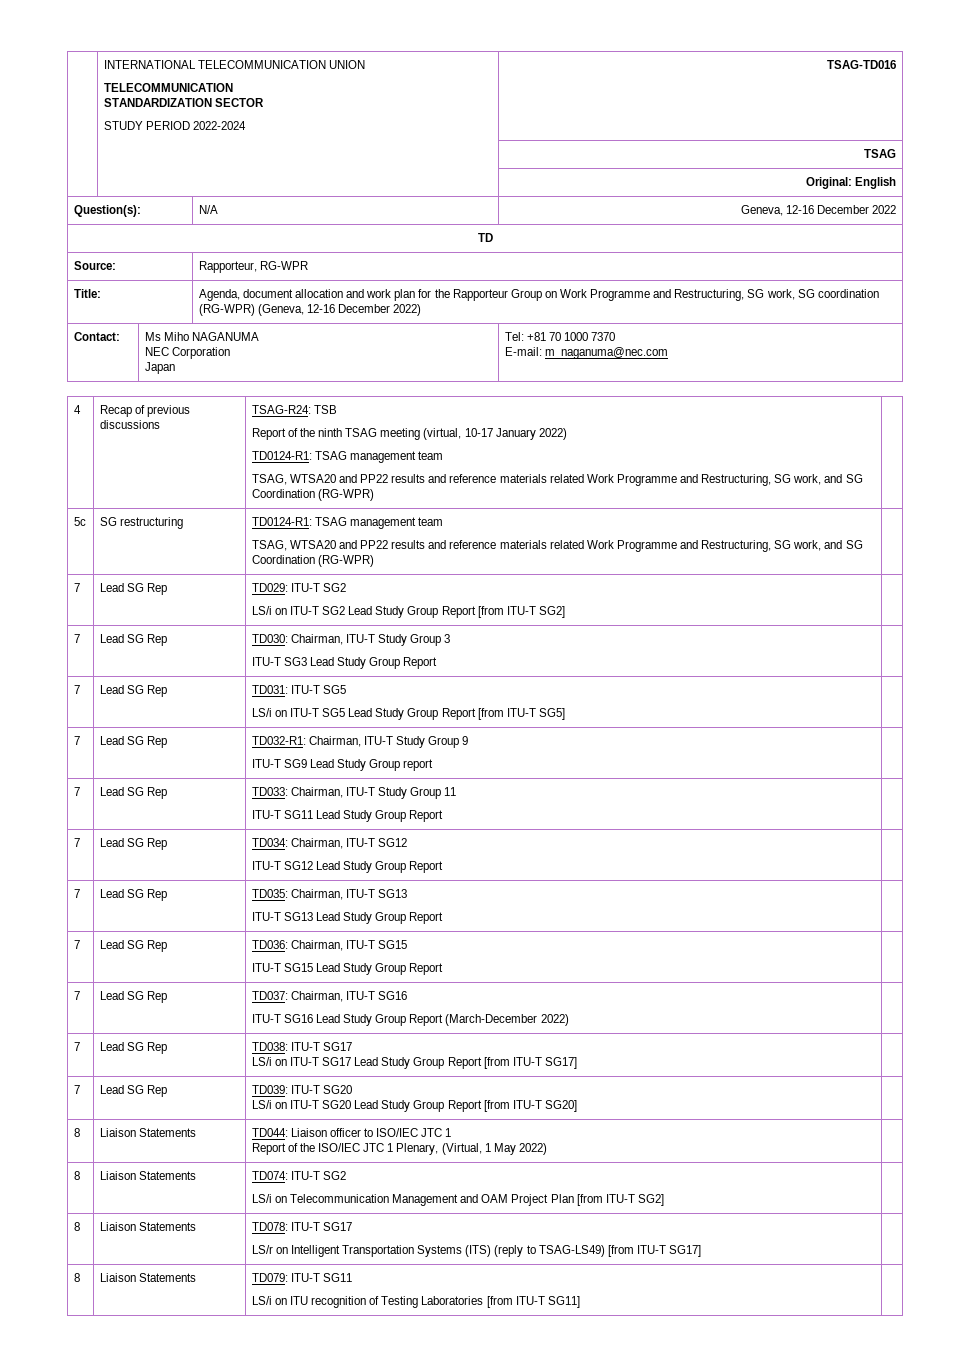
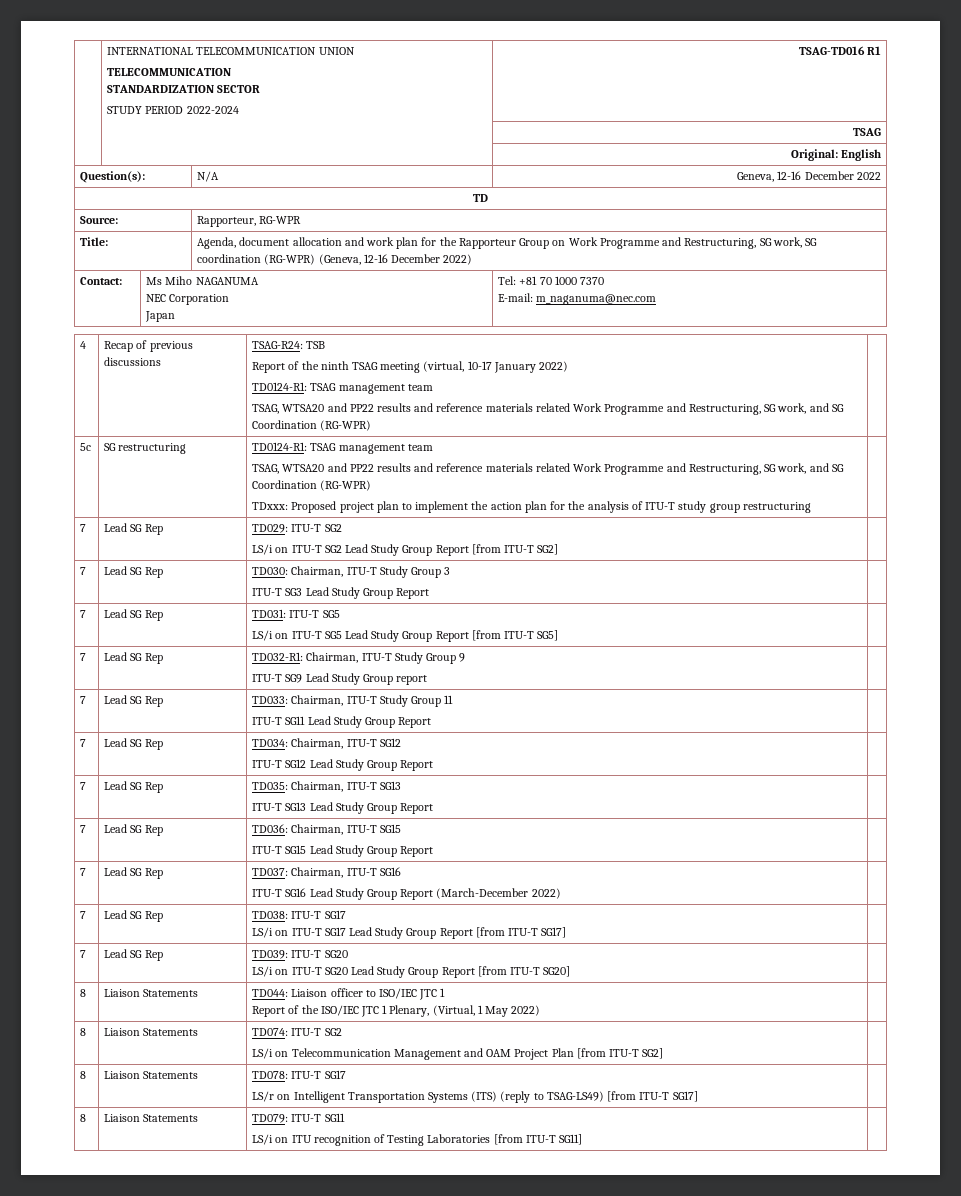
(897, 64) none -> [866,46,881,55] R1
(374, 561) none -> [252,501,811,513] // TDxxx: Proposed project plan to implement the action plan for the analysis of ITU-T study group restructuring

